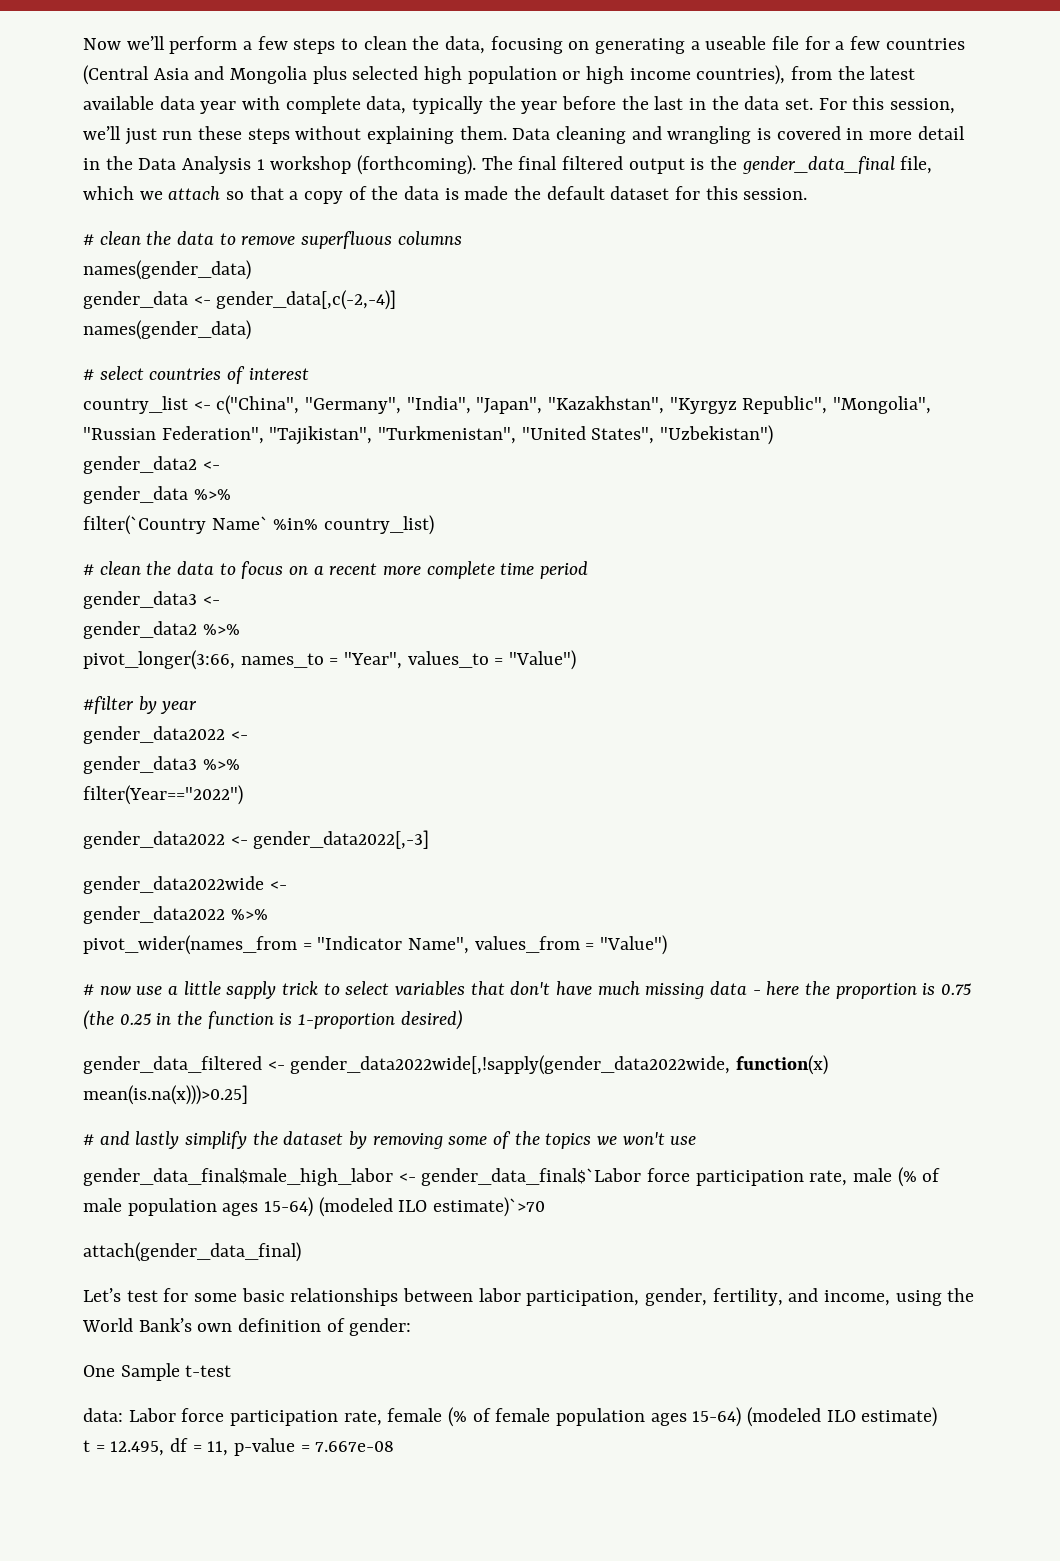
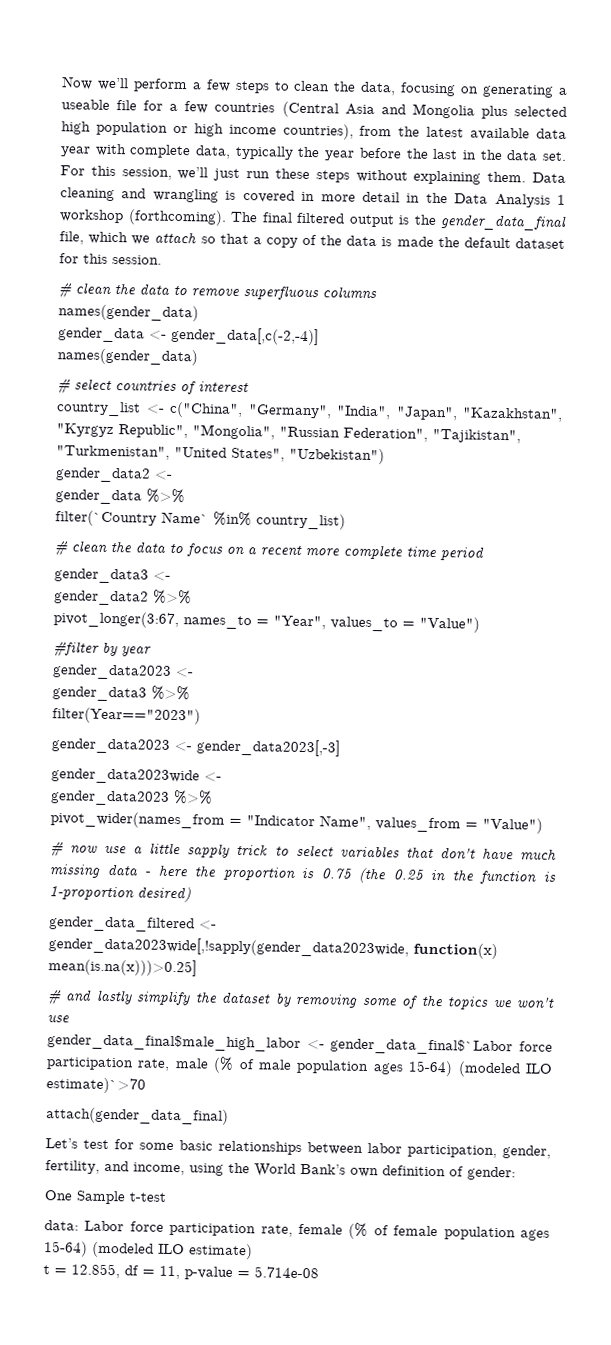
[83,650,235,670] pivot_longer(3:66, -> [53,611,179,629] pivot_longer(3:67,
[83,726,225,744] gender_data2022 -> [52,664,172,680] gender_data2023
[83,785,243,805] [83,830,430,849] [83,876,287,894] [83,906,225,924] filter(Year=="2022") // gender_data2022 <- gender_data2022[,-3] // gender_data2022wide <- // gender_data2022 -> [52,707,201,725] [51,738,340,757] [51,768,222,785] [50,790,170,806] filter(Year=="2023") // gender_data2023 <- gender_data2023[,-3] // gender_data2023wide <- // gender_data2023
[290,1055,731,1075] gender_data2022wide[,!sapply(gender_data2022wide, -> [48,936,409,958] gender_data2023wide[,!sapply(gender_data2023wide,
[110,1441,165,1456] 12.495, -> [71,1263,120,1279] 12.855,
[315,1441,395,1452] 7.667e-08 -> [254,1266,319,1279] 5.714e-08

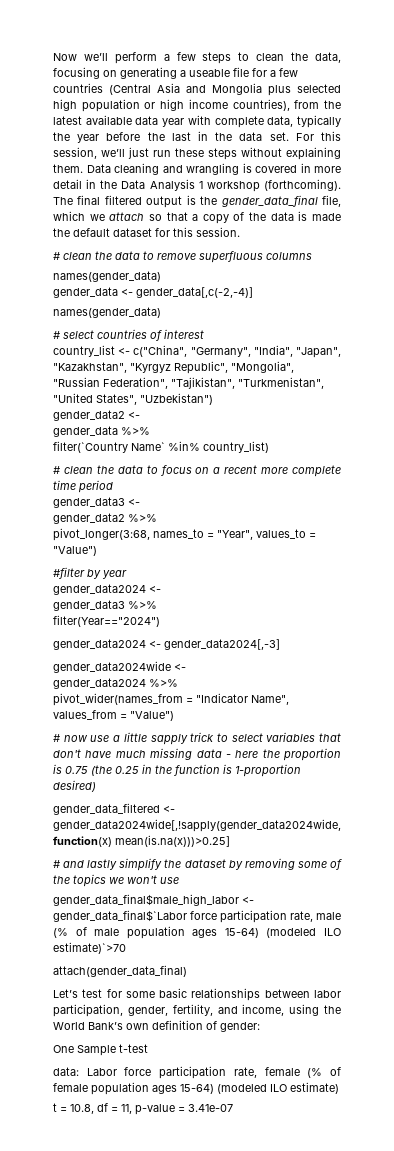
[53,611,179,629] pivot_longer(3:67, -> [53,528,150,541] pivot_longer(3:68,
[52,664,172,680] gender_data2023 -> [53,584,146,595] gender_data2024
[52,707,201,725] [51,738,340,757] [51,768,222,785] [50,790,170,806] filter(Year=="2023") // gender_data2023 <- gender_data2023[,-3] // gender_data2023wide <- // gender_data2023 -> [53,615,160,627] [53,639,280,650] [53,661,186,673] [53,678,146,689] filter(Year=="2024") // gender_data2024 <- gender_data2024[,-3] // gender_data2024wide <- // gender_data2024
[48,936,409,958] gender_data2023wide[,!sapply(gender_data2023wide, -> [53,819,341,832] gender_data2024wide[,!sapply(gender_data2024wide,
[71,1263,120,1279] 12.855, -> [70,1104,94,1114] 10.8,
[254,1266,319,1279] 5.714e-08 -> [188,1104,233,1112] 3.41e-07

